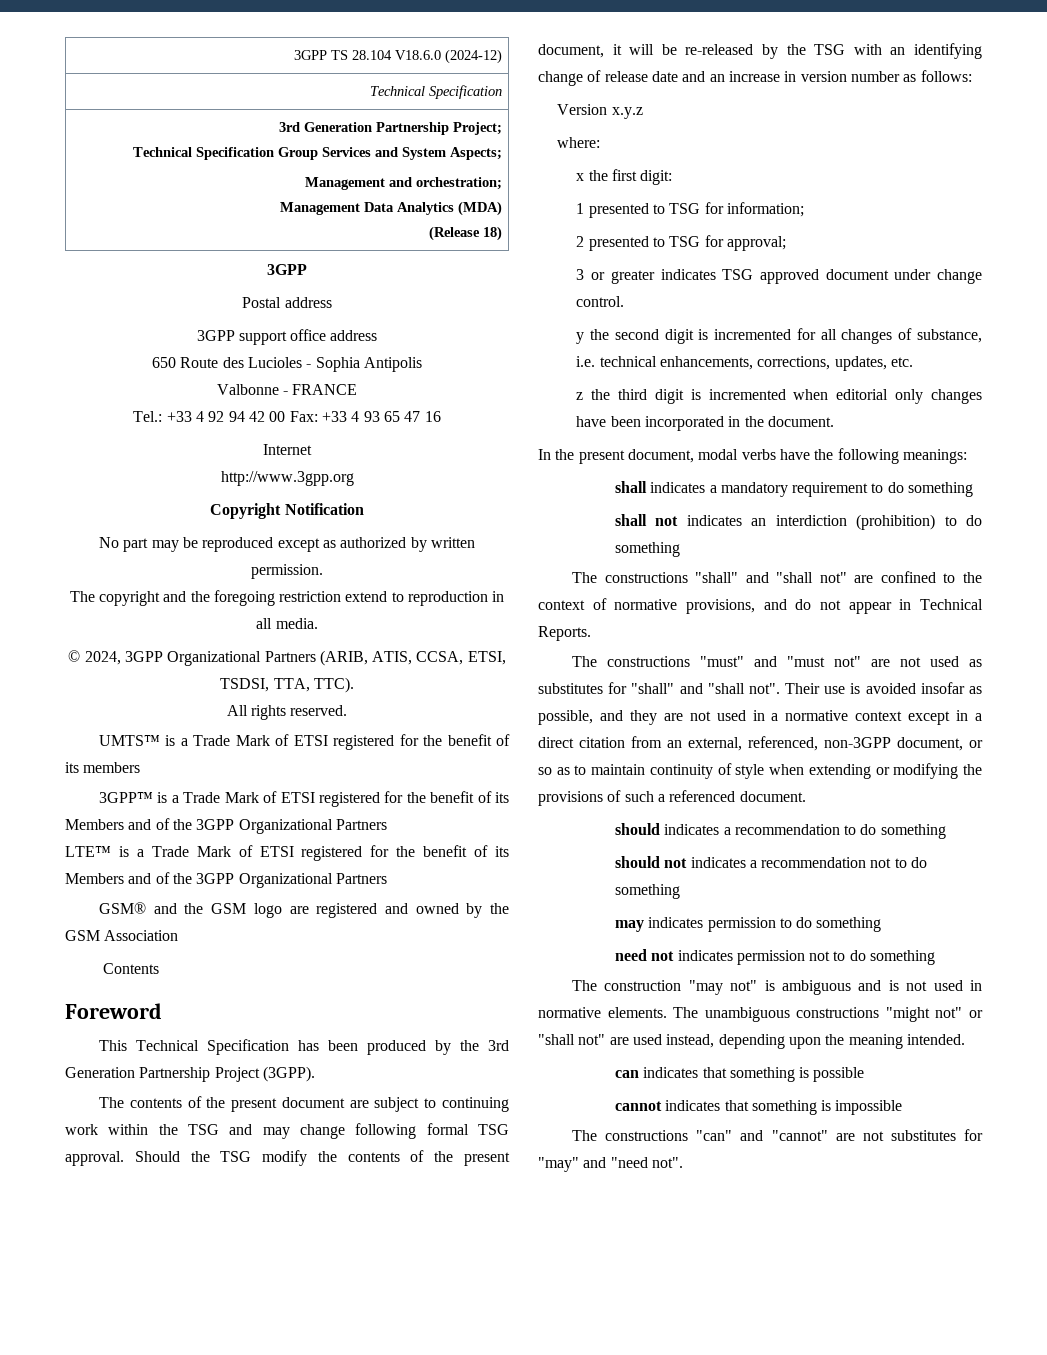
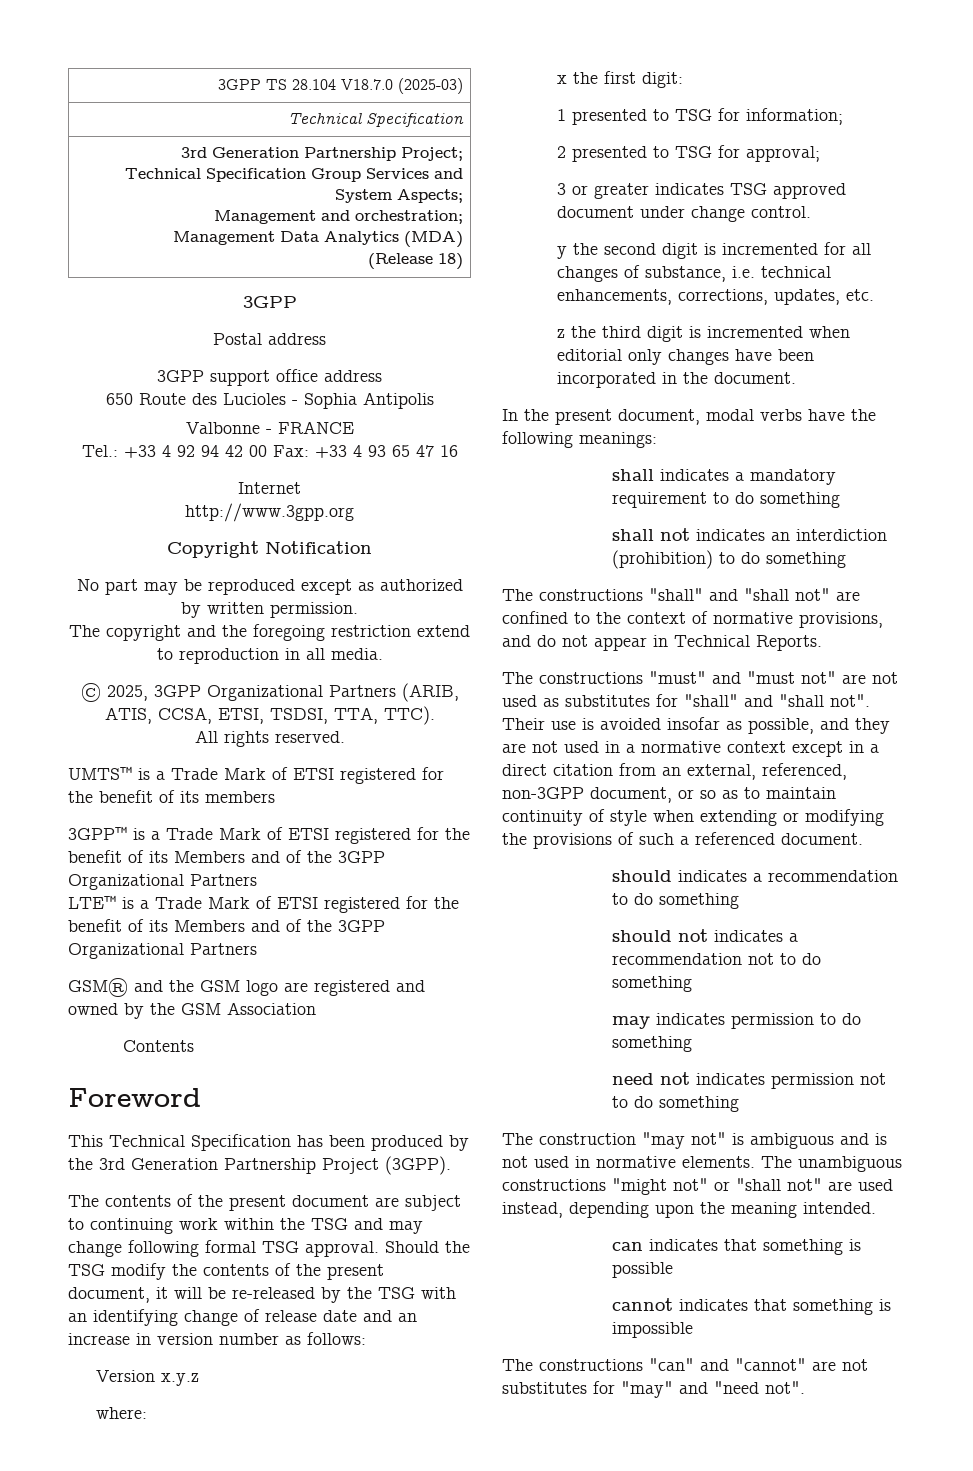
[394,49,502,64] V18.6.0 (2024-12) -> [341,78,464,94] V18.7.0 (2025-03)
[84,651,121,665] 2024, -> [106,685,148,701] 2025,

